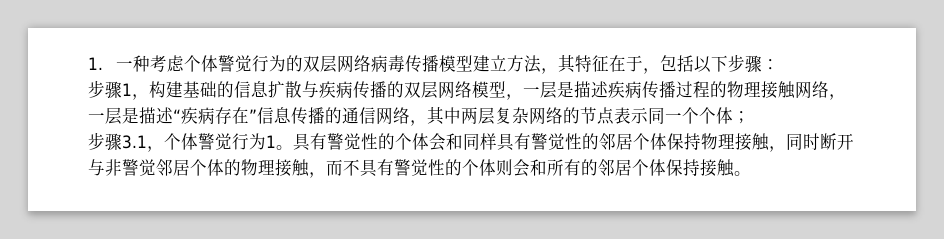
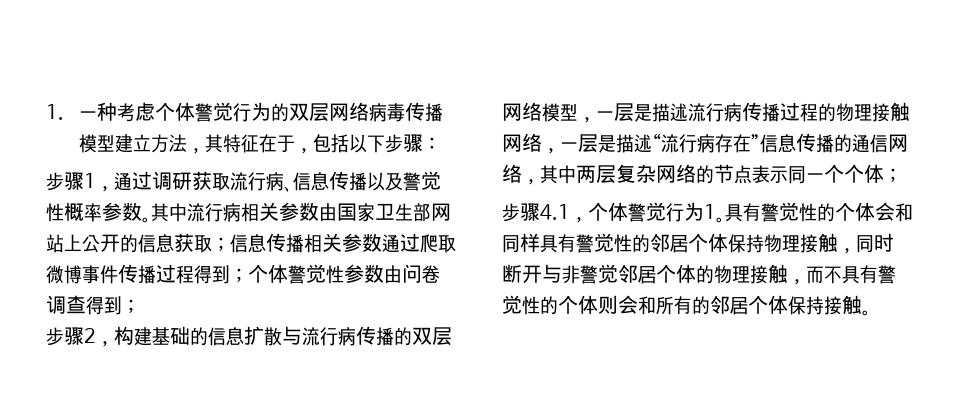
(149, 97) none -> [114,171,441,192] [46,202,451,223] [46,233,456,253] [46,264,440,284] [46,295,140,315] [46,327,114,347] 通过调研获取流行病、信息传播以及警觉性概率参数。其中流行病相关参数由国家卫生部网站上公开的信息获取；信息传播相关参数通过爬取微博事件传播过程得到；个体警觉性参数由问卷调查得到； // 步骤2，
[319,81,336,98] 疾 -> [302,327,338,346] 流行
[608,81,625,98] 疾 -> [688,103,724,122] 流行
[181,107,198,124] 疾 -> [661,134,697,153] 流行
[122,135,147,149] 3.1 -> [540,204,570,220] 4.1

